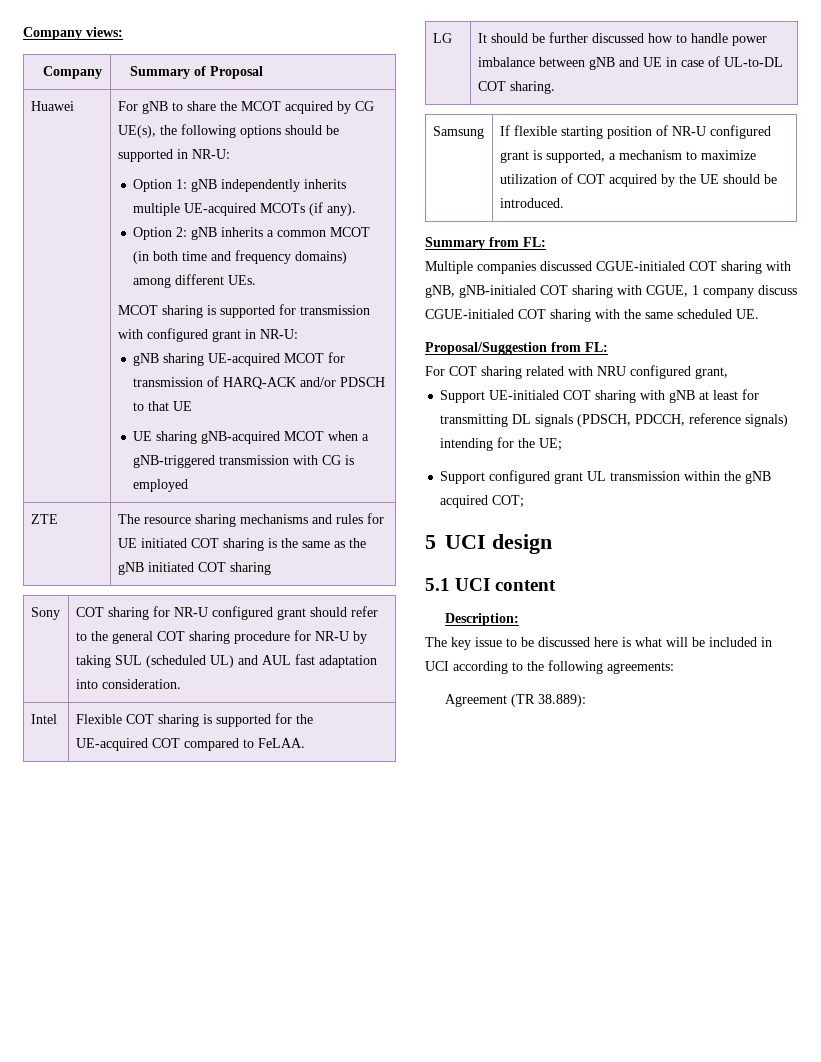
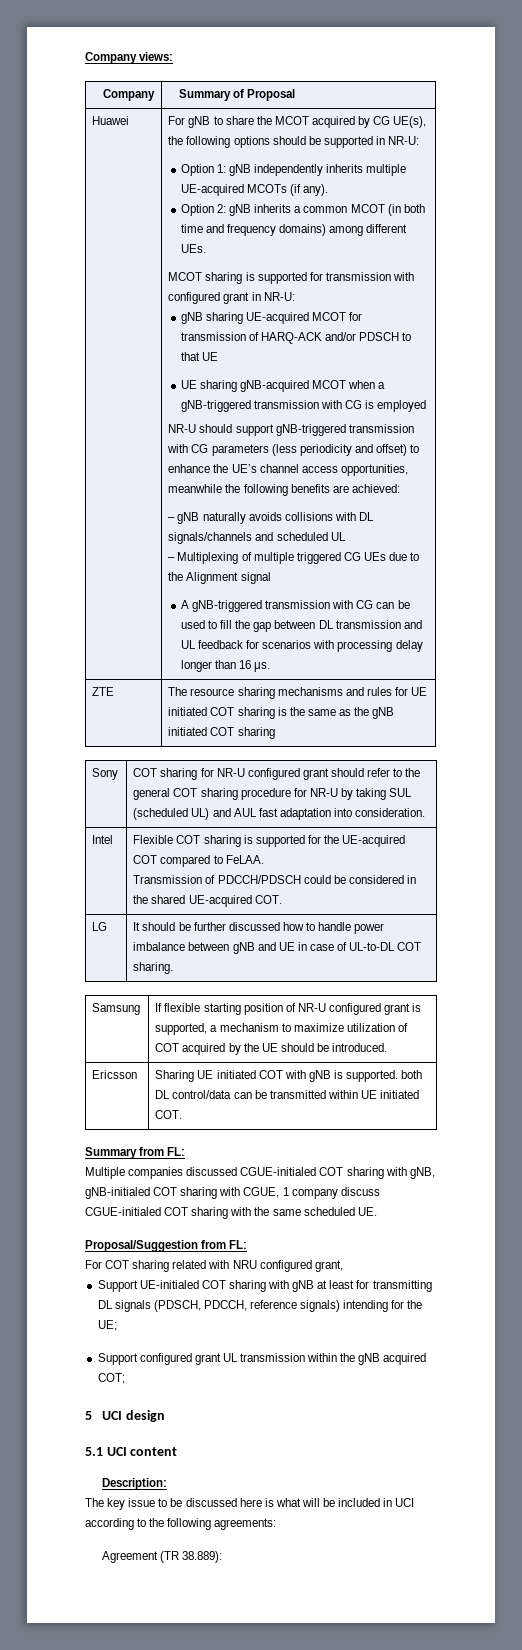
(189, 485) none -> [168,424,414,436] [167,444,420,456] [168,464,408,476] [168,484,400,496] [168,512,374,524] [168,532,346,544] [168,552,420,564] [168,572,271,584] [180,600,410,612] [180,620,422,632] [180,640,423,652] [180,660,271,672] // NR-U should support gNB-triggered transmission with CG parameters (less periodicity and offset) to enhance the UE’s channel access opportunities, meanwhile the following benefits are achieved: // – gNB naturally avoids collisions with DL signals/channels and scheduled UL // – Multiplexing of multiple triggered CG UEs due to the Alignment signal // A gNB-triggered transmission with CG can be used to fill the gap between DL transmission and UL feedback for scenarios with processing delay longer than 16 μs.
(305, 743) none -> [133,875,416,884] [133,895,282,907] // Transmission of PDCCH/PDSCH could be considered in the shared UE-acquired COT.
(564, 203) none -> [92,1070,138,1079] [155,1070,423,1082] [155,1090,420,1099] [155,1110,183,1119] // Ericsson | Sharing UE initiated COT with gNB is supported. both DL control/data can be transmitted within UE initiated COT.

